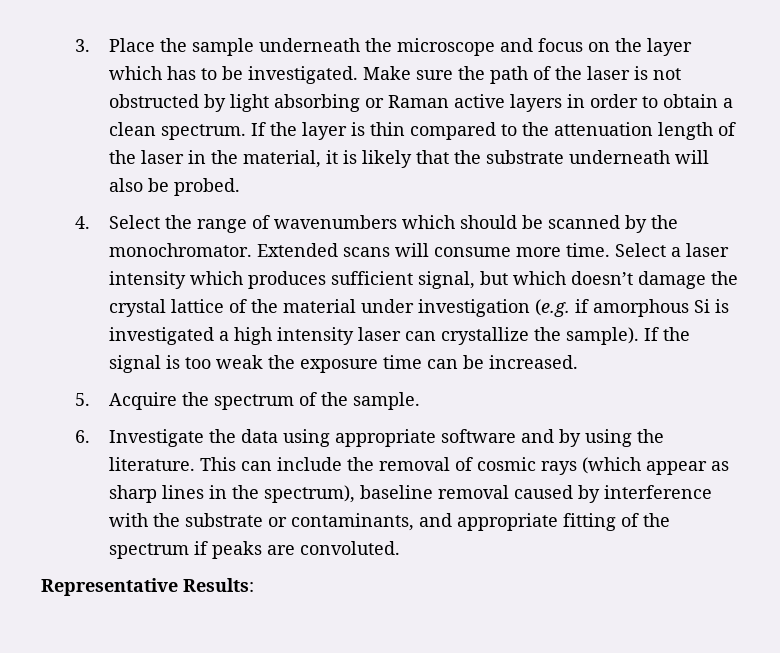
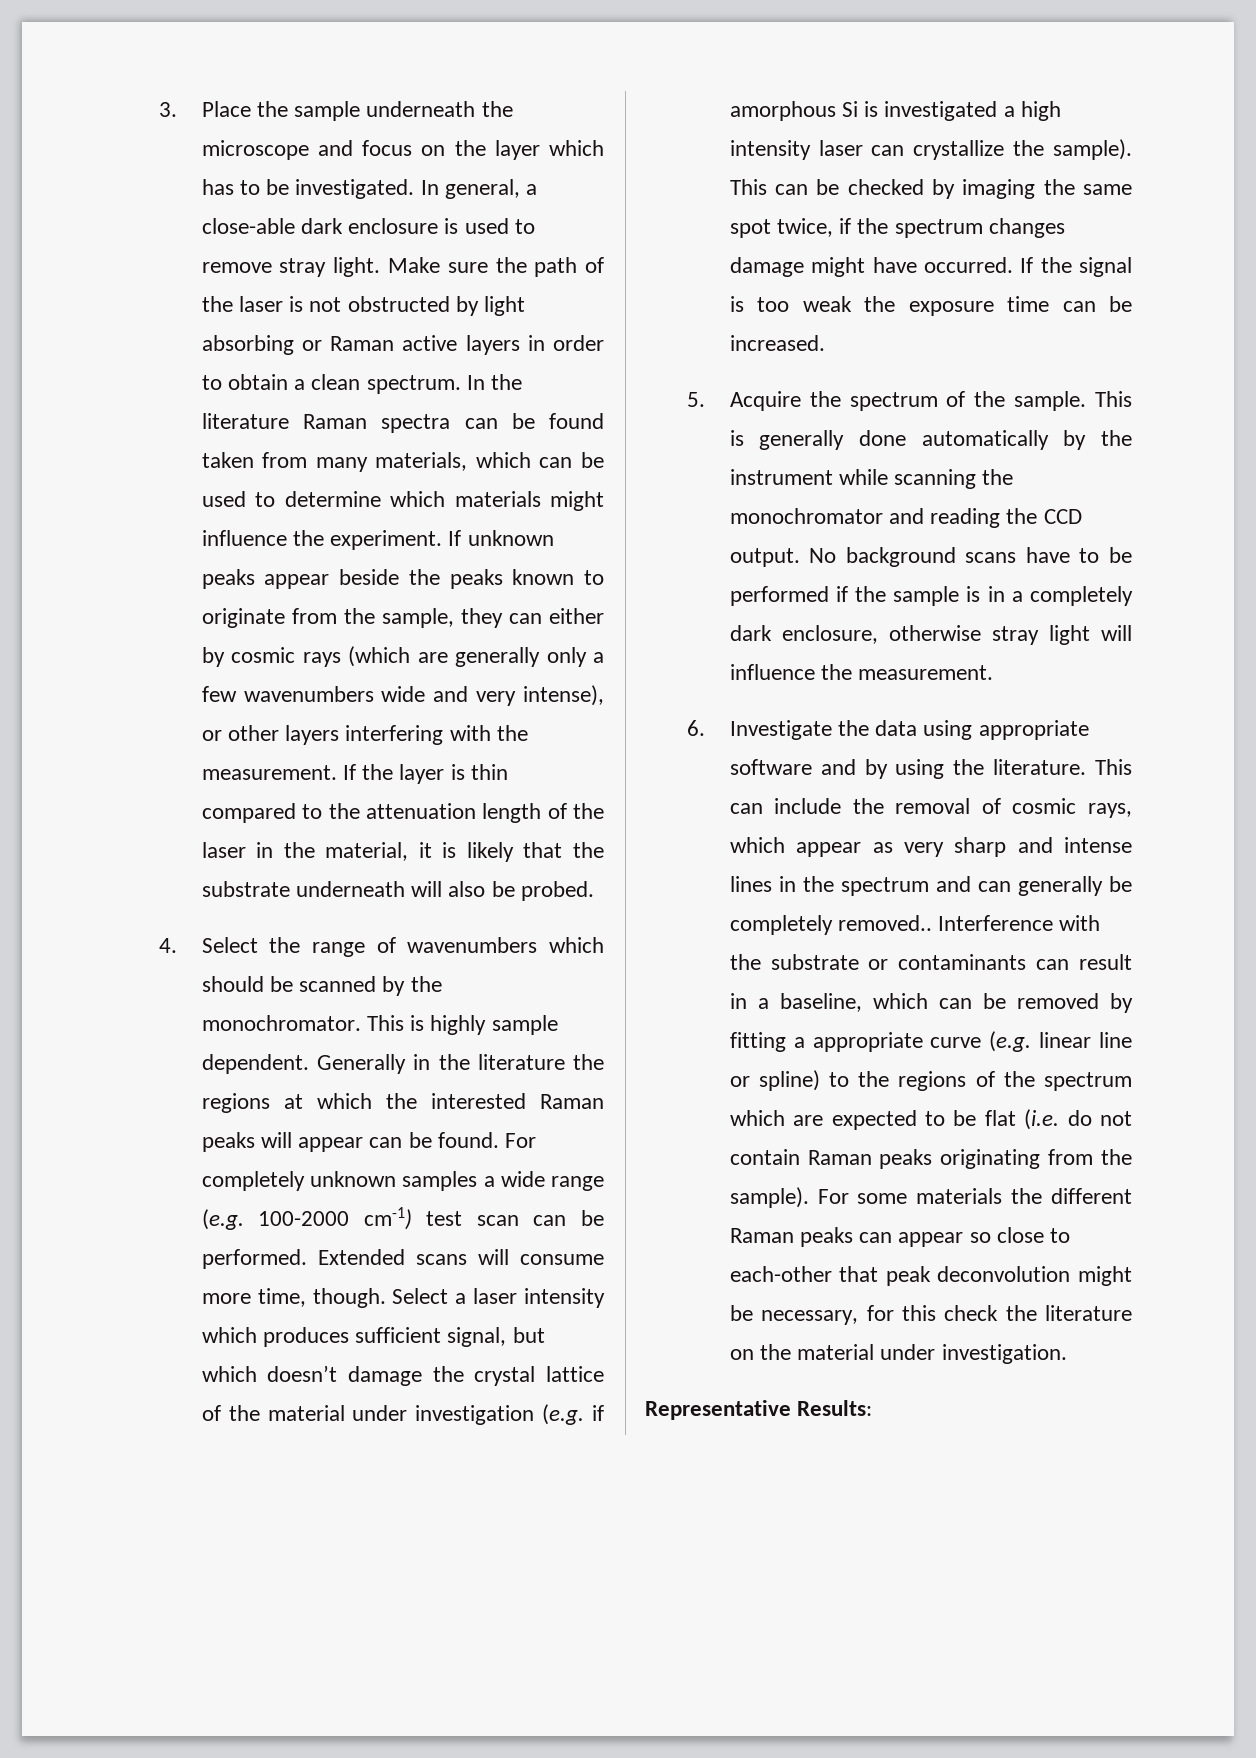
(359, 75) none -> [420,179,537,199] [201,218,535,234] [201,257,381,277] In general, a close-able dark enclosure is used to remove stray light.
(247, 132) none -> [466,374,522,390] [201,413,604,433] [201,452,604,472] [201,491,604,511] [201,530,554,550] [201,569,604,589] [201,608,604,628] [201,646,604,667] [201,685,604,706] [201,725,528,745] [201,765,337,780] In the literature Raman spectra can be found taken from many materials, which can be used to determine which materials might influence the experiment. If unknown peaks appear beside the peaks known to originate from the sample, they can either by cosmic rays (which are generally only a few wavenumbers wide and very intense), or other layers interfering with the measurement.
(253, 250) none -> [366,1015,558,1035] [201,1054,604,1074] [201,1093,604,1113] [201,1132,536,1152] [201,1171,604,1191] [201,1207,604,1230] [201,1249,307,1269] This is highly sample dependent. Generally in the literature the regions at which the interested Raman peaks will appear can be found. For completely unknown samples a wide range (e.g. 100-2000 cm-1) test scan can be performed.
[566,243,611,257] time. -> [257,1288,386,1308] time, though.
(640, 336) none -> [729,179,1132,199] [729,218,1065,238] [729,257,1013,277] This can be checked by imaging the same spot twice, if the spectrum changes damage might have occurred.
(421, 401) none -> [1095,391,1132,407] [729,430,1132,450] [729,469,1014,489] [729,508,1082,528] [729,547,1132,567] [729,586,1133,606] [729,625,1132,645] [729,664,994,680] This is generally done automatically by the instrument while scanning the monochromator and reading the CCD output. No background scans have to be performed if the sample is in a completely dark enclosure, otherwise stray light will influence the measurement.
[541,457,730,475] [109,485,713,503] [109,513,671,531] [109,541,401,559] rays (which appear as sharp lines in the spectrum), baseline removal caused by interference with the substrate or contaminants, and appropriate fitting of the spectrum if peaks are convoluted. -> [1088,803,1132,818] [729,837,1132,857] [729,876,1132,896] [729,915,1101,935] [729,954,1132,970] [729,993,1133,1013] [729,1031,1132,1052] [729,1070,1132,1091] [729,1109,1132,1130] [729,1149,1132,1169] [729,1187,1132,1208] [729,1227,1070,1247] [729,1266,1132,1286] [729,1305,1132,1325] [729,1344,1067,1364] rays, which appear as very sharp and intense lines in the spectrum and can generally be completely removed.. Interference with the substrate or contaminants can result in a baseline, which can be removed by fitting a appropriate curve (e.g. linear line or spline) to the regions of the spectrum which are expected to be flat (i.e. do not contain Raman peaks originating from the sample). For some materials the different Raman peaks can appear so close to each-other that peak deconvolution might be necessary, for this check the literature on the material under investigation.

